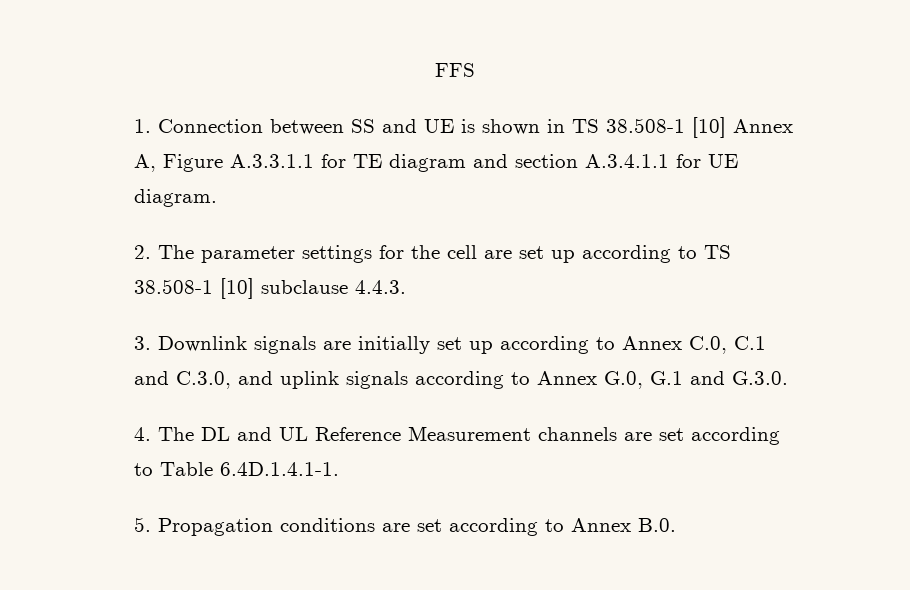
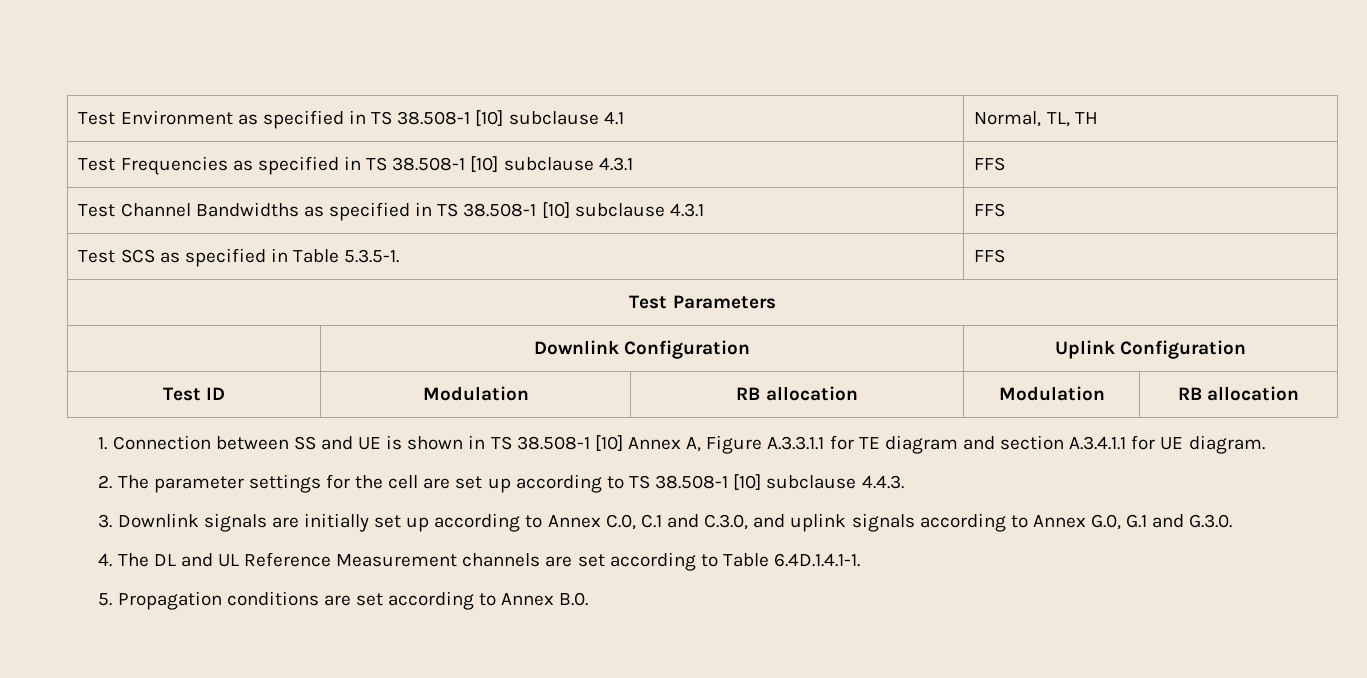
[435,63,475,77] FFS -> [78,110,624,129] [974,111,1098,127] [78,156,633,175] [974,157,1006,171] [78,202,704,221] [974,203,1006,217] [78,248,400,267] [974,249,1006,263] [629,295,776,309] [533,340,751,359] [1054,340,1247,359] [162,387,226,401] [422,386,529,401] [736,386,858,401] [998,386,1105,401] [1177,386,1300,401] Test Environment as specified in TS 38.508-1 [10] subclause 4.1 | Normal, TL, TH // Test Frequencies as specified in TS 38.508-1 [10] subclause 4.3.1 | FFS // Test Channel Bandwidths as specified in TS 38.508-1 [10] subclause 4.3.1 | FFS // Test SCS as specified in Table 5.3.5-1. | FFS // Test Parameters // | Downlink Configuration | Uplink Configuration // Test ID | Modulation | RB allocation | Modulation | RB allocation

